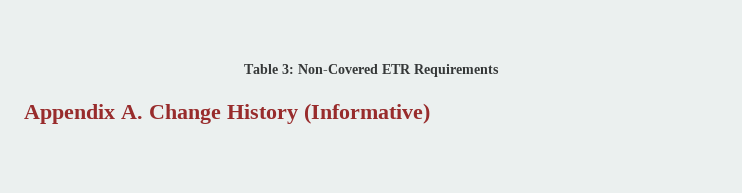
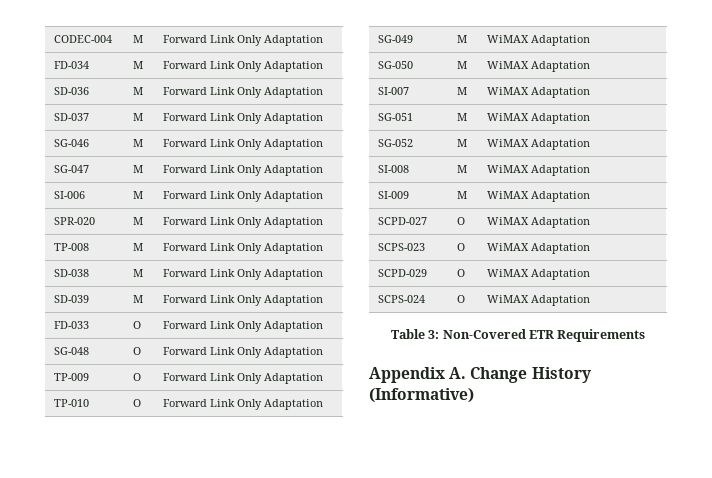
(244, 69) none -> [54,35,113,43] [133,35,144,43] [163,35,324,46] [54,61,90,69] [133,61,144,69] [163,61,324,72] [54,87,90,95] [133,87,144,95] [163,87,324,98] [54,113,90,121] [133,113,144,121] [163,113,324,124] [54,139,90,147] [133,139,144,147] [163,139,324,150] [54,165,90,173] [133,165,144,173] [163,165,324,176] [54,191,86,199] [133,191,144,199] [163,191,324,202] [54,217,96,225] [133,217,144,225] [163,217,324,228] [54,243,90,251] [133,243,144,251] [163,243,324,254] [54,269,90,277] [133,269,144,277] [163,269,324,280] [54,295,90,303] [133,295,144,303] [163,295,324,306] [54,321,90,329] [133,321,142,329] [163,321,324,332] [54,347,90,355] [133,347,142,355] [163,347,324,358] [54,373,90,381] [133,373,142,381] [163,373,324,384] [54,399,90,407] [133,399,142,407] [163,399,324,410] [378,35,414,43] [457,35,468,43] [487,35,591,46] [378,61,414,69] [457,61,468,69] [487,61,591,72] [378,87,410,95] [457,87,468,95] [487,87,591,98] [378,113,414,121] [457,113,468,121] [487,113,591,124] [378,139,414,147] [457,139,468,147] [487,139,591,150] [378,165,410,173] [457,165,468,173] [487,165,591,176] [378,191,410,199] [457,191,468,199] [487,191,591,202] [378,217,428,225] [457,217,466,225] [487,217,591,228] [378,243,426,251] [457,243,466,251] [487,243,591,254] [378,269,428,277] [457,269,466,277] [487,269,591,280] [378,295,426,303] [457,295,466,303] [487,295,591,306] CODEC-004 | M | Forward Link Only Adaptation // FD-034 | M | Forward Link Only Adaptation // SD-036 | M | Forward Link Only Adaptation // SD-037 | M | Forward Link Only Adaptation // SG-046 | M | Forward Link Only Adaptation // SG-047 | M | Forward Link Only Adaptation // SI-006 | M | Forward Link Only Adaptation // SPR-020 | M | Forward Link Only Adaptation // TP-008 | M | Forward Link Only Adaptation // SD-038 | M | Forward Link Only Adaptation // SD-039 | M | Forward Link Only Adaptation // FD-033 | O | Forward Link Only Adaptation // SG-048 | O | Forward Link Only Adaptation // TP-009 | O | Forward Link Only Adaptation // TP-010 | O | Forward Link Only Adaptation // SG-049 | M | WiMAX Adaptation // SG-050 | M | WiMAX Adaptation // SI-007 | M | WiMAX Adaptation // SG-051 | M | WiMAX Adaptation // SG-052 | M | WiMAX Adaptation // SI-008 | M | WiMAX Adaptation // SI-009 | M | WiMAX Adaptation // SCPD-027 | O | WiMAX Adaptation // SCPS-023 | O | WiMAX Adaptation // SCPD-029 | O | WiMAX Adaptation // SCPS-024 | O | WiMAX Adaptation //

